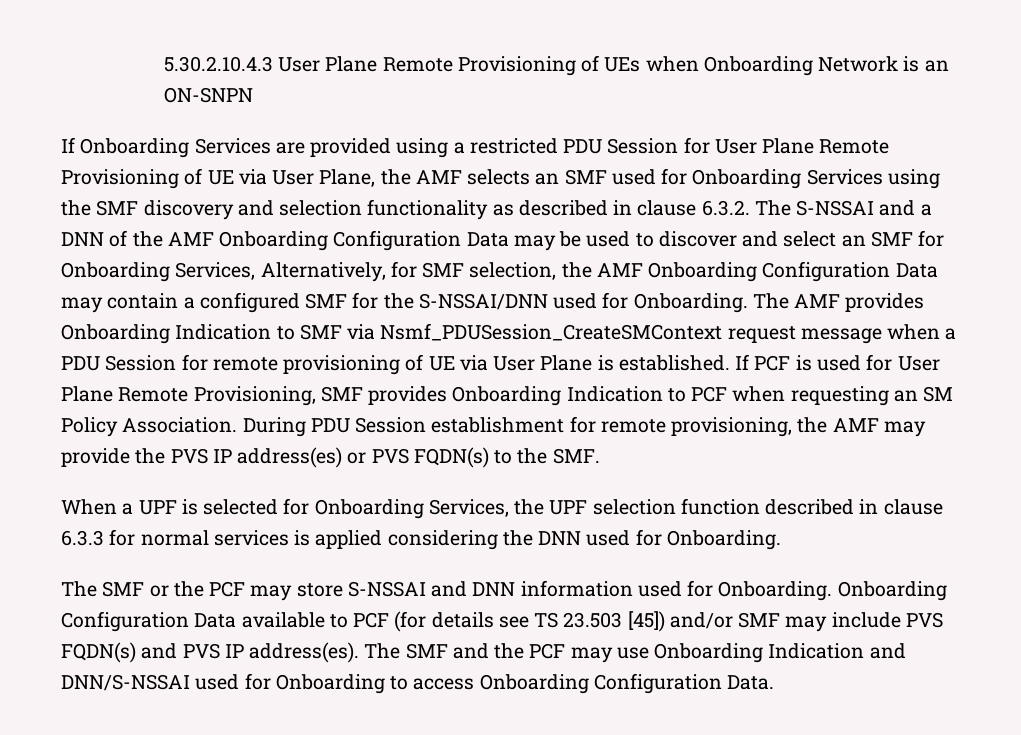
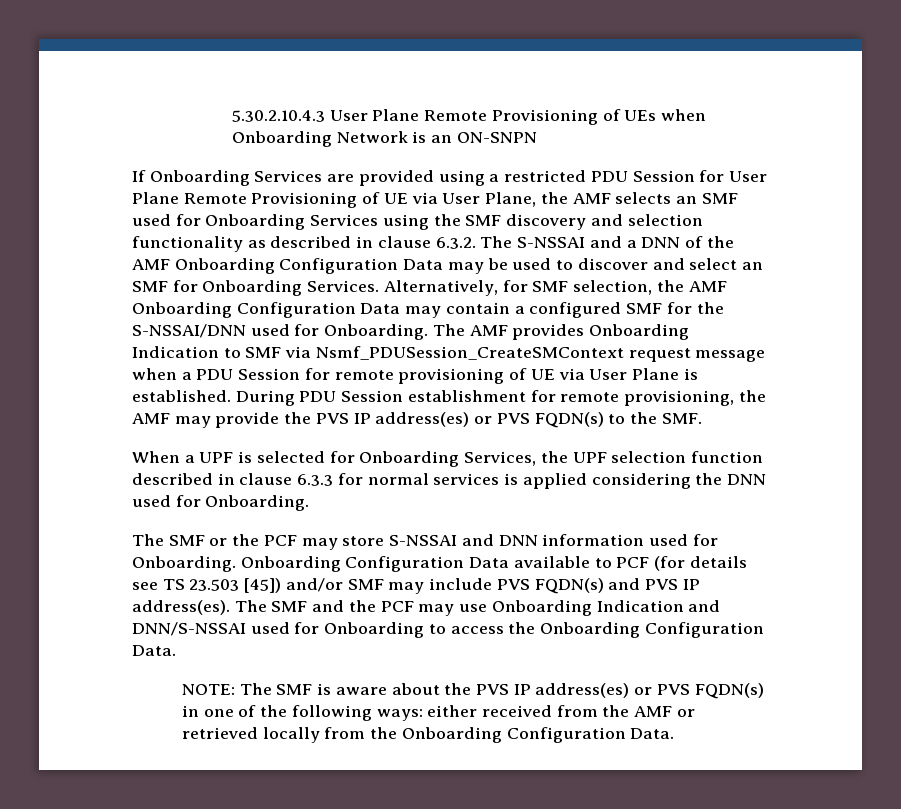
[175,262,256,280] Services, -> [307,280,380,292] Services.
[735,354,940,371] [61,386,954,406] [61,417,238,437] If PCF is used for User Plane Remote Provisioning, SMF provides Onboarding Indication to PCF when requesting an SM Policy Association. -> (231, 396) none
[479,673,775,694] Onboarding Configuration Data. -> [508,622,764,638] [132,645,176,656] [181,683,764,699] [181,705,695,721] [181,727,675,743] the Onboarding Configuration Data. // NOTE: The SMF is aware about the PVS IP address(es) or PVS FQDN(s) in one of the following ways: either received from the AMF or retrieved locally from the Onboarding Configuration Data.

